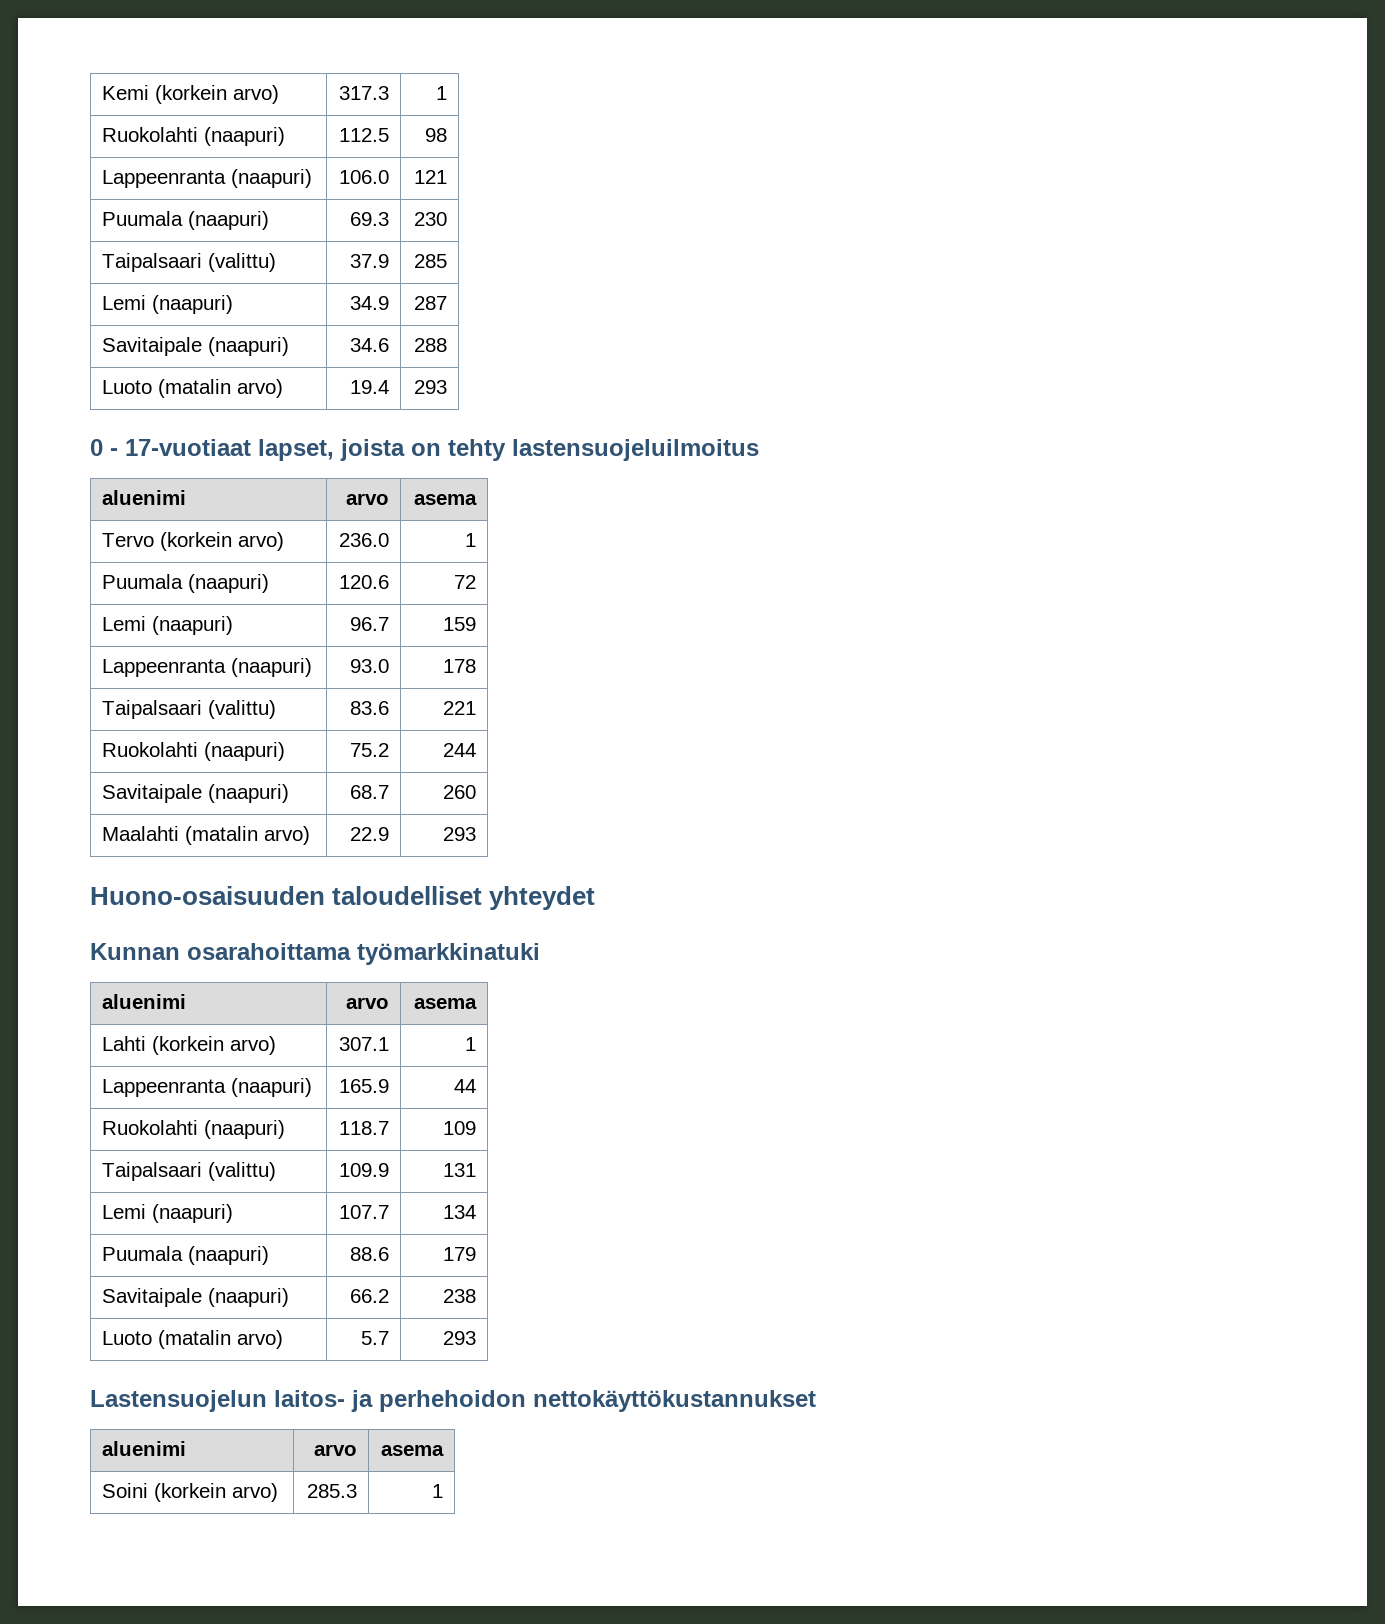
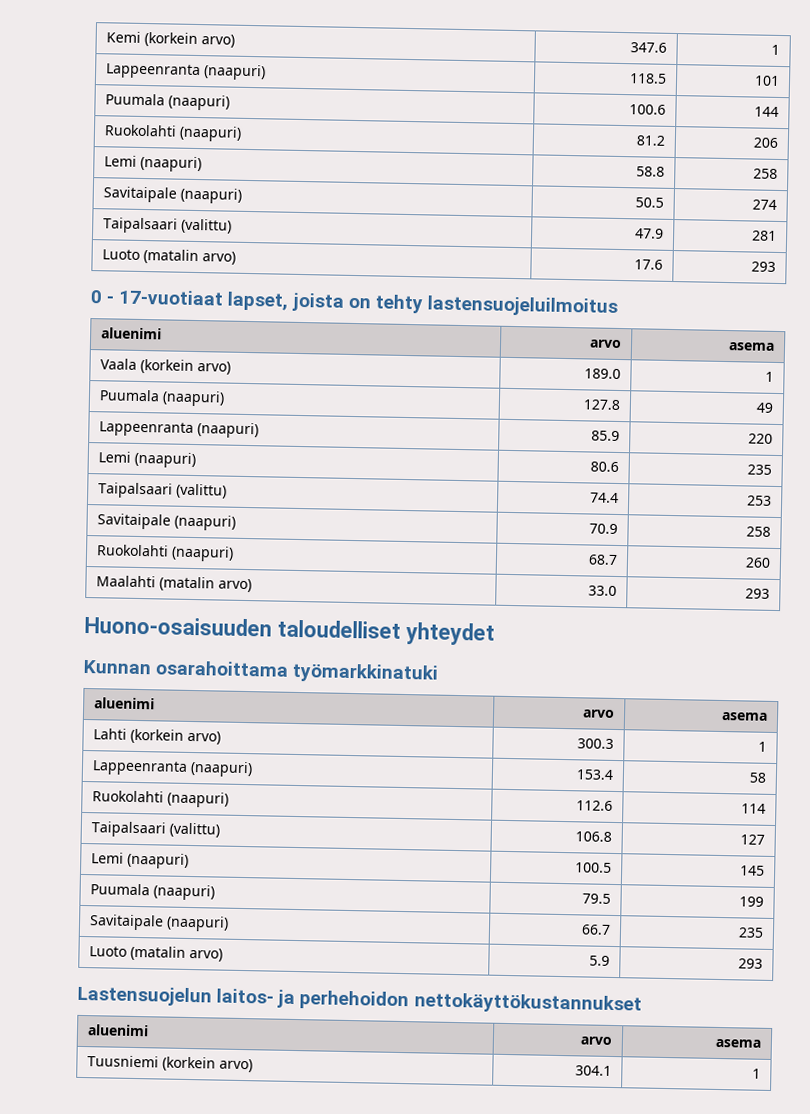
[339,86,390,100] [436,86,448,100] [101,127,285,146] [339,128,390,142] [425,128,448,142] [101,169,312,188] [339,170,390,184] [414,170,448,184] [101,211,269,230] [350,212,390,226] [414,212,448,226] [101,253,276,272] [350,254,390,268] [414,254,448,268] [101,295,233,314] [350,296,390,310] [414,296,448,310] [101,337,289,356] [350,338,390,352] [414,338,448,352] [101,379,283,398] [350,380,390,394] 317.3 | 1 // Ruokolahti (naapuri) | 112.5 | 98 // Lappeenranta (naapuri) | 106.0 | 121 // Puumala (naapuri) | 69.3 | 230 // Taipalsaari (valittu) | 37.9 | 285 // Lemi (naapuri) | 34.9 | 287 // Savitaipale (naapuri) | 34.6 | 288 // Luoto (matalin arvo) | 19.4 -> [630,42,668,53] [771,44,781,55] [104,63,266,81] [629,73,668,84] [754,75,781,86] [104,93,230,111] [629,104,667,115] [754,106,780,117] [103,124,242,142] [636,135,666,146] [753,137,779,148] [103,155,202,173] [636,166,666,177] [753,168,779,179] [102,186,242,204] [635,197,665,208] [752,199,778,210] [102,217,232,234] [635,228,665,239] [752,230,778,241] [101,249,236,265] [634,259,664,270] 347.6 | 1 // Lappeenranta (naapuri) | 118.5 | 101 // Puumala (naapuri) | 100.6 | 144 // Ruokolahti (naapuri) | 81.2 | 206 // Lemi (naapuri) | 58.8 | 258 // Savitaipale (naapuri) | 50.5 | 274 // Taipalsaari (valittu) | 47.9 | 281 // Luoto (matalin arvo) | 17.6
[101,532,284,551] [339,533,390,547] Tervo (korkein arvo) | 236.0 -> [99,358,231,375] [584,368,622,380] Vaala (korkein arvo) | 189.0
[339,575,390,589] [454,575,477,589] [101,616,233,635] [350,617,390,631] [443,617,477,631] [101,658,312,677] [350,659,390,673] [443,659,477,673] [101,700,276,719] [350,701,390,715] [443,701,477,715] [101,742,285,761] [350,743,390,757] [443,743,477,757] [101,784,202,803] 120.6 | 72 // Lemi (naapuri) | 96.7 | 159 // Lappeenranta (naapuri) | 93.0 | 178 // Taipalsaari (valittu) | 83.6 | 221 // Ruokolahti (naapuri) | 75.2 | 244 // Savitaipale -> [583,399,621,411] [756,402,774,413] [98,421,259,439] [591,430,621,442] [748,433,774,444] [97,451,196,469] [590,461,620,473] [747,464,773,475] [97,482,227,499] [590,492,620,504] [747,495,773,506] [96,513,236,531] [589,523,619,535] [746,526,772,537] [95,544,169,557] 127.8 | 49 // Lappeenranta (naapuri) | 85.9 | 220 // Lemi (naapuri) | 80.6 | 235 // Taipalsaari (valittu) | 74.4 | 253 // Savitaipale (naapuri) | 70.9 | 258 // Ruokolahti
[350,827,390,841] 22.9 -> [588,585,618,597] 33.0
[339,1037,390,1051] [465,1037,477,1051] [101,1078,312,1097] [339,1079,390,1093] [454,1079,477,1093] [101,1120,285,1139] [339,1121,390,1135] [443,1121,477,1135] [101,1162,276,1181] [339,1163,390,1177] [443,1163,477,1177] [101,1204,233,1223] [339,1205,390,1219] [443,1205,477,1219] [101,1246,269,1265] [350,1247,390,1261] [443,1247,477,1261] [101,1288,289,1307] [350,1289,390,1303] [443,1289,477,1303] [101,1330,283,1349] [361,1331,390,1345] 307.1 | 1 // Lappeenranta (naapuri) | 165.9 | 44 // Ruokolahti (naapuri) | 118.7 | 109 // Taipalsaari (valittu) | 109.9 | 131 // Lemi (naapuri) | 107.7 | 134 // Puumala (naapuri) | 88.6 | 179 // Savitaipale (naapuri) | 66.2 | 238 // Luoto (matalin arvo) | 5.7 -> [577,738,615,749] [758,741,768,752] [91,760,253,778] [576,769,615,780] [749,772,767,783] [91,790,229,808] [576,800,614,811] [741,803,767,814] [90,821,220,838] [575,831,613,842] [740,834,766,845] [90,852,189,869] [575,862,613,873] [740,865,766,876] [89,883,215,901] [582,893,612,904] [739,896,765,907] [88,914,229,932] [581,924,612,935] [738,927,765,938] [88,945,223,962] [589,955,611,966] 300.3 | 1 // Lappeenranta (naapuri) | 153.4 | 58 // Ruokolahti (naapuri) | 112.6 | 114 // Taipalsaari (valittu) | 106.8 | 127 // Lemi (naapuri) | 100.5 | 145 // Puumala (naapuri) | 79.5 | 199 // Savitaipale (naapuri) | 66.7 | 235 // Luoto (matalin arvo) | 5.9
[101,1483,278,1502] [307,1484,358,1498] Soini (korkein arvo) | 285.3 -> [86,1055,253,1073] [575,1065,613,1076] Tuusniemi (korkein arvo) | 304.1

